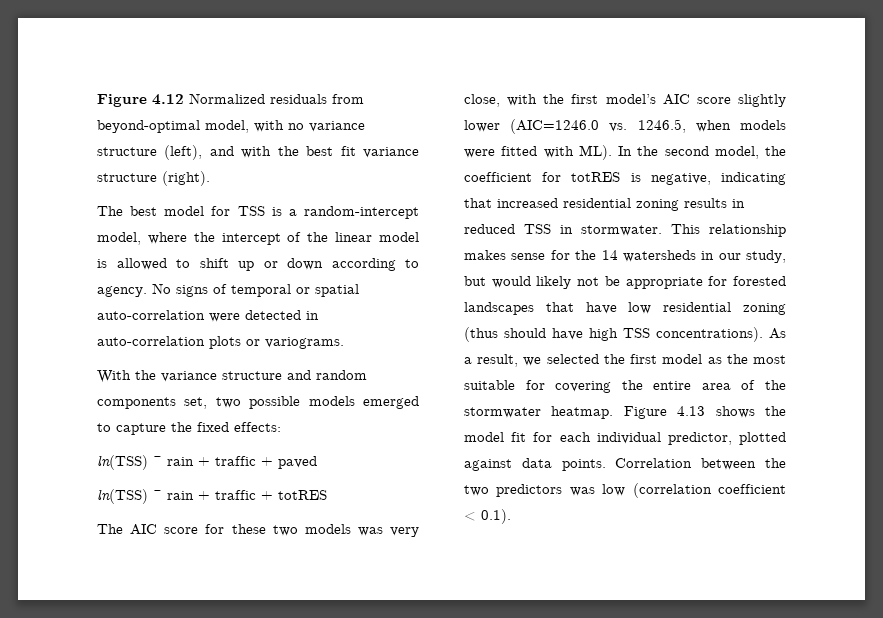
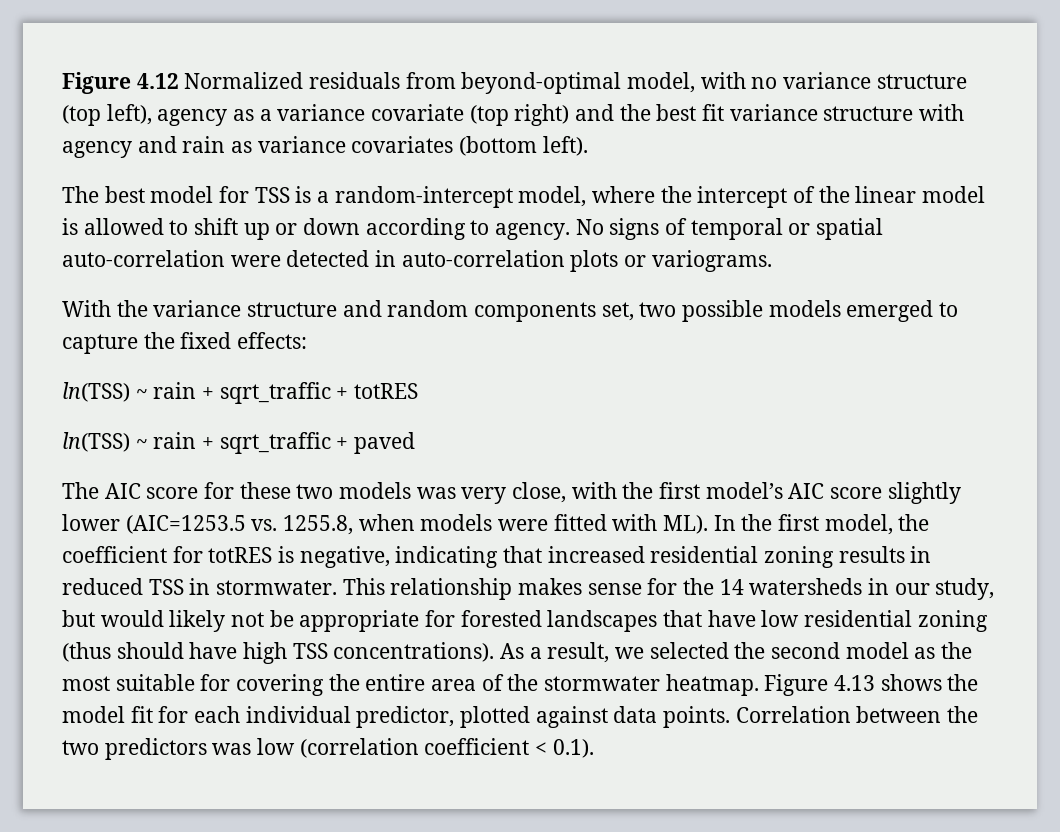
[164,145,272,160] (left), and with -> [62,104,615,126] (top left), agency as a variance covariate (top right) and
[162,171,210,186] (right). -> [919,104,965,121] [62,136,588,158] with agency and rain as variance covariates (bottom left).
[215,456,317,469] [97,489,327,504] traffic + paved // ln(TSS) ~ rain + traffic + totRES -> [219,382,419,404] [62,432,416,454] sqrt_traffic + totRES // ln(TSS) ~ rain + sqrt_traffic + paved
[510,119,686,134] (AIC=1246.0 vs. 1246.5, -> [125,515,354,535] (AIC=1253.5 vs. 1255.8,
[664,146,709,156] second -> [778,514,820,531] first
[630,354,658,364] first -> [771,642,841,659] second

